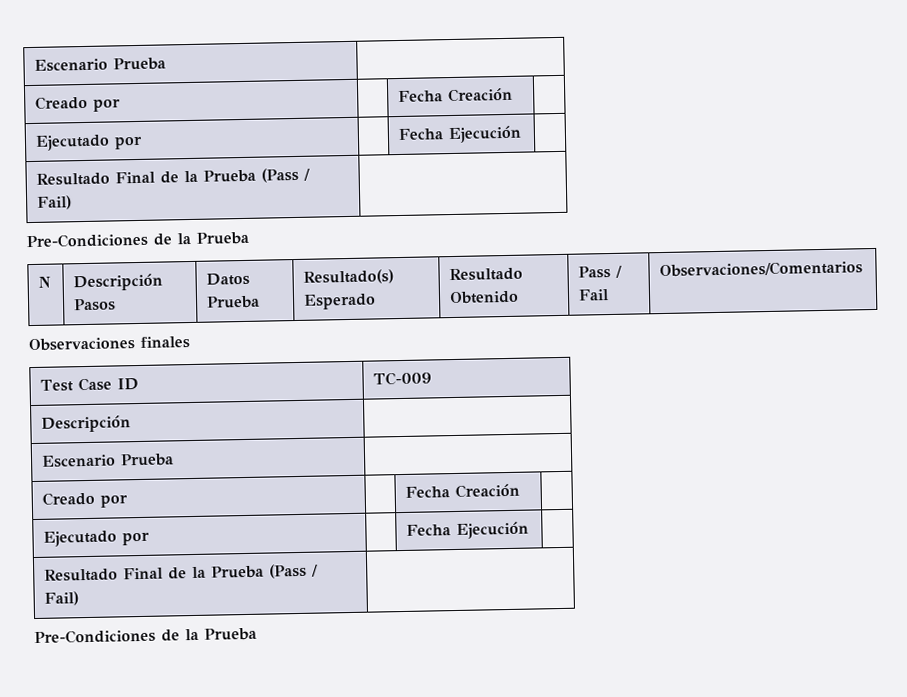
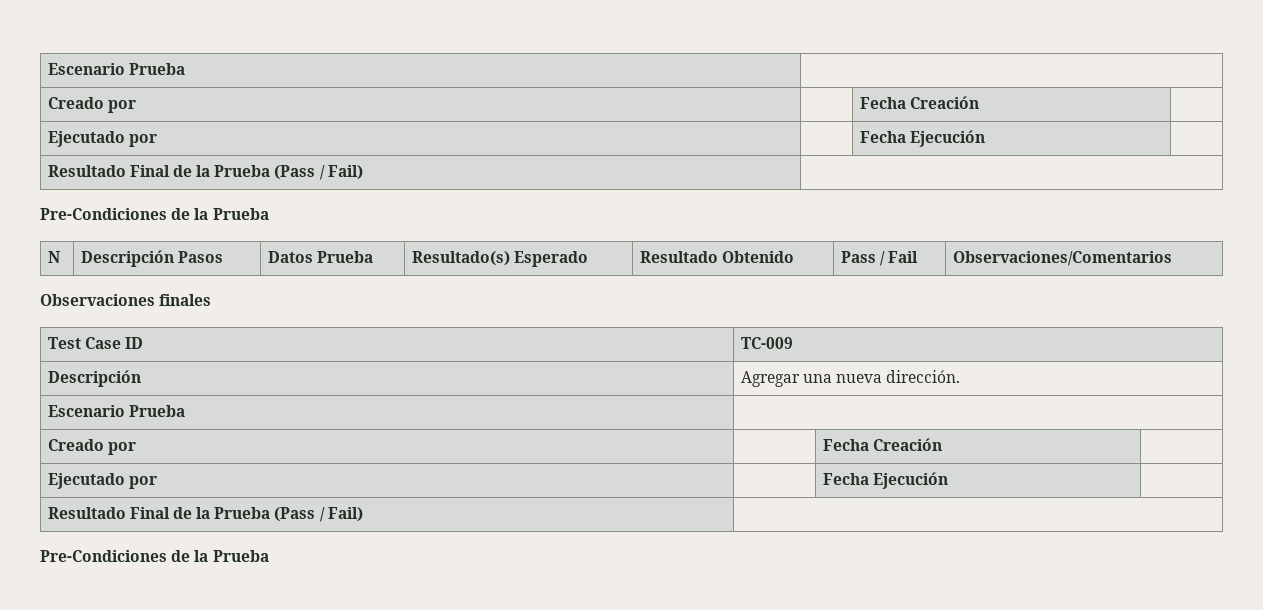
(132, 424) none -> [740,370,961,387] Agregar una nueva dirección.

